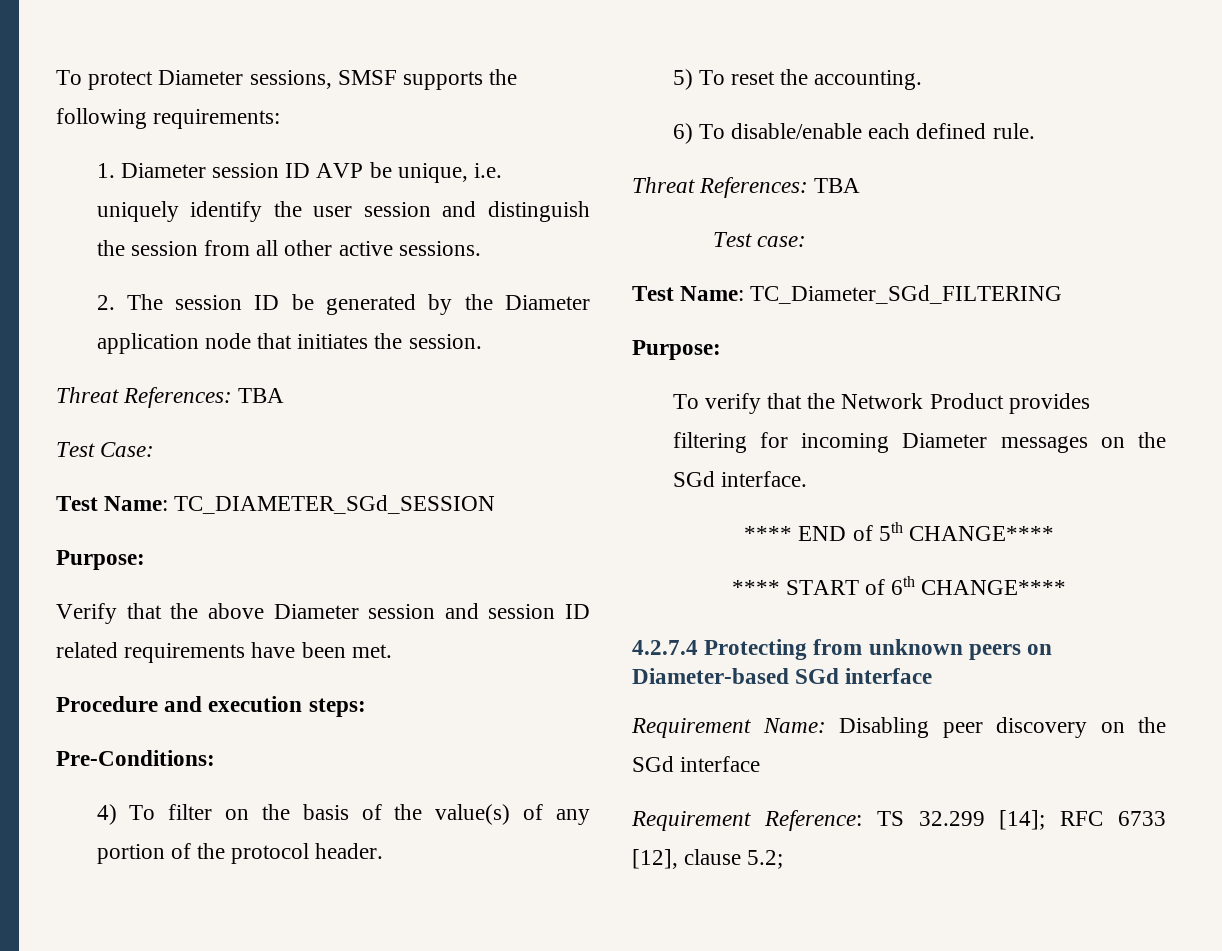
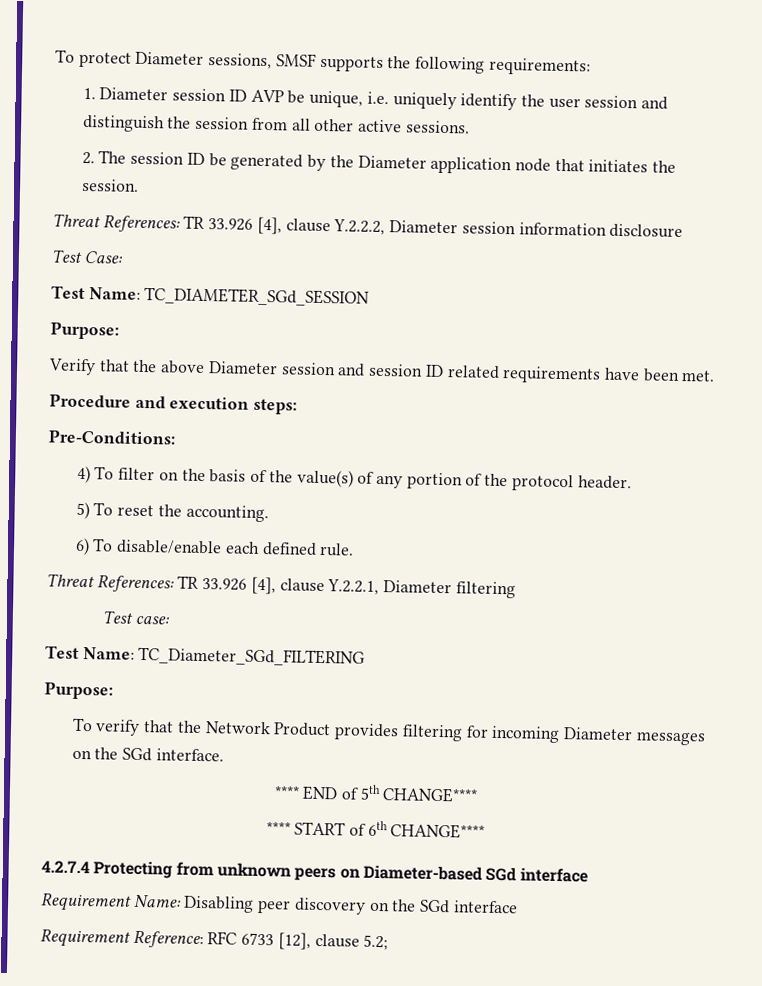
[238,388,285,403] TBA -> [183,215,684,239] TR 33.926 [4], clause Y.2.2.2, Diameter session information disclosure
[814,178,861,193] TBA -> [177,575,516,599] TR 33.926 [4], clause Y.2.2.1, Diameter filtering
[876,810,1046,830] TS 32.299 [14]; -> (204, 939) none

